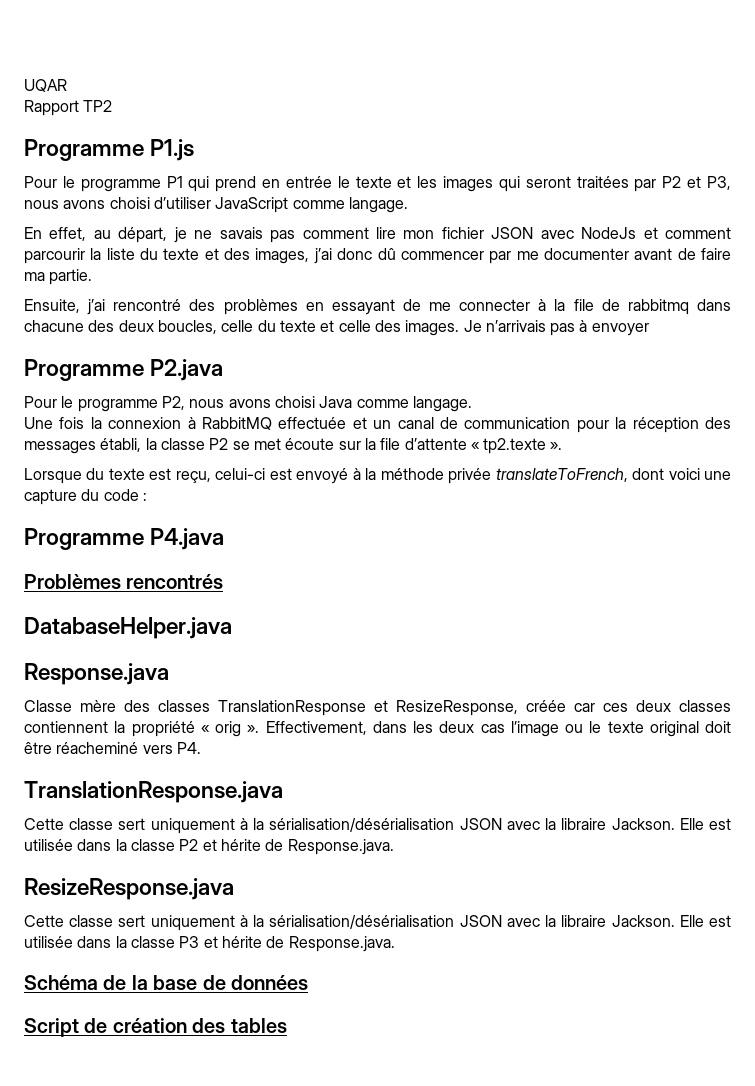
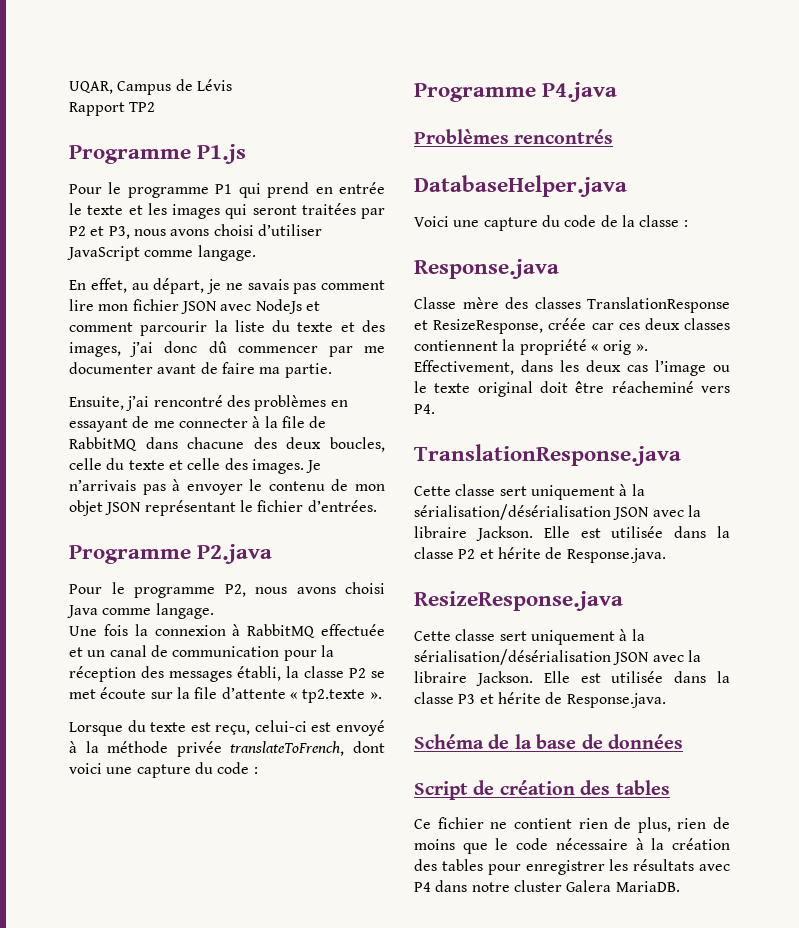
[24,79,67,92] UQAR -> [69,79,232,95] UQAR, Campus de Lévis
[627,299,689,315] rabbitmq -> [69,437,137,451] RabbitMQ
(649, 329) none -> [249,479,385,491] [69,500,377,516] le contenu de mon objet JSON représentant le fichier d’entrées.
(232, 628) none -> [414,215,688,231] // Voici une capture du code de la classe :
(287, 1025) none -> [414,817,730,833] [414,838,730,854] [414,859,730,875] [414,880,680,892] // Ce fichier ne contient rien de plus, rien de moins que le code nécessaire à la création des tables pour enregistrer les résultats avec P4 dans notre cluster Galera MariaDB.

